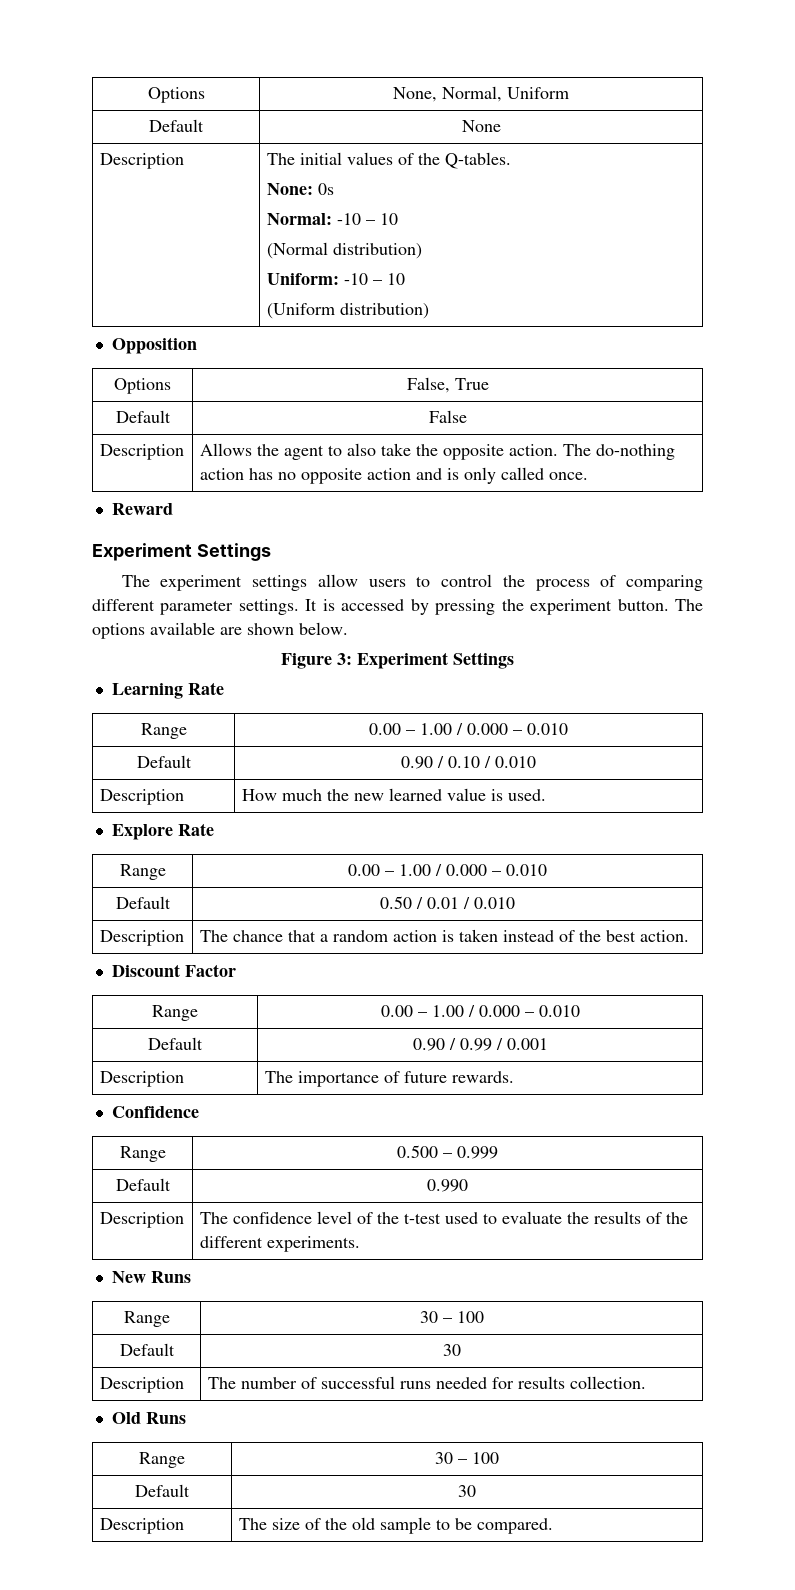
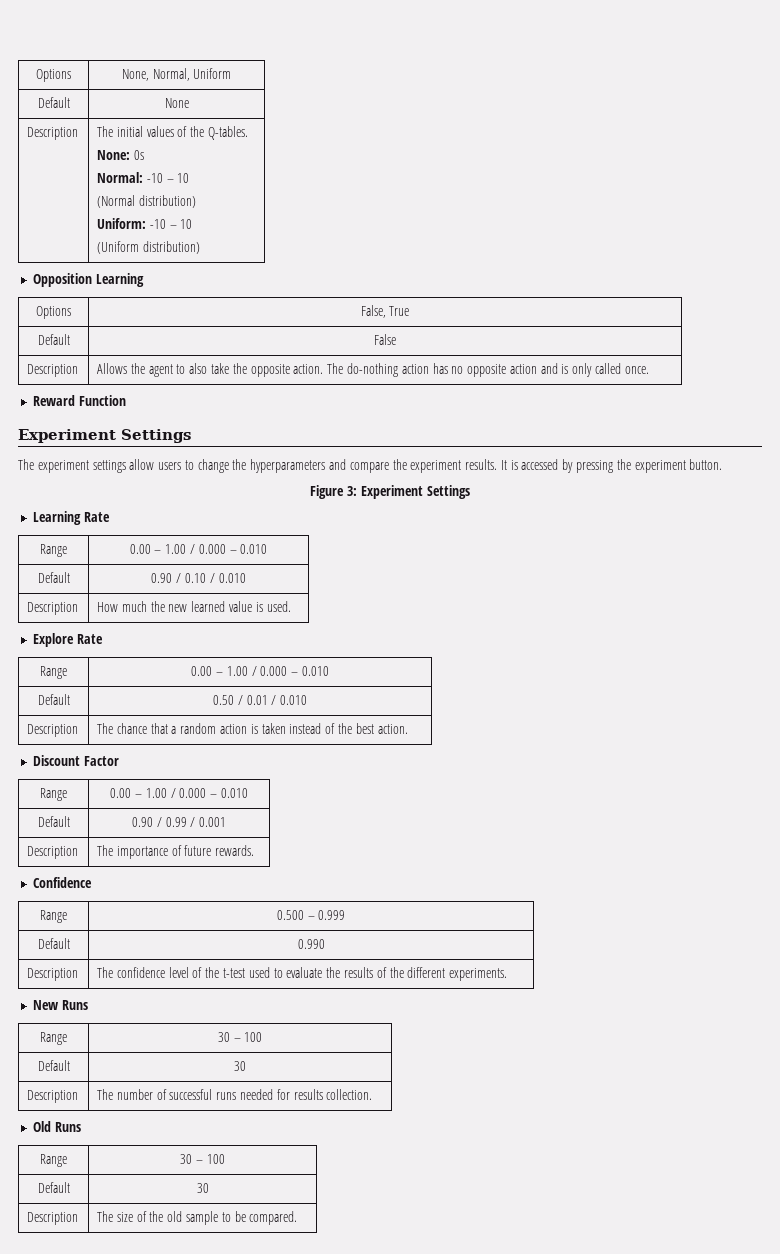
(197, 345) none -> [96,273,145,287] Learning
(173, 509) none -> [79,395,127,406] Function
[441,574,703,591] [92,599,299,615] control the process of comparing different parameter settings. -> [197,459,498,473] change the hyperparameters and compare the experiment results.
[675,599,703,611] [92,622,348,639] The options available are shown below. -> (723, 464) none

